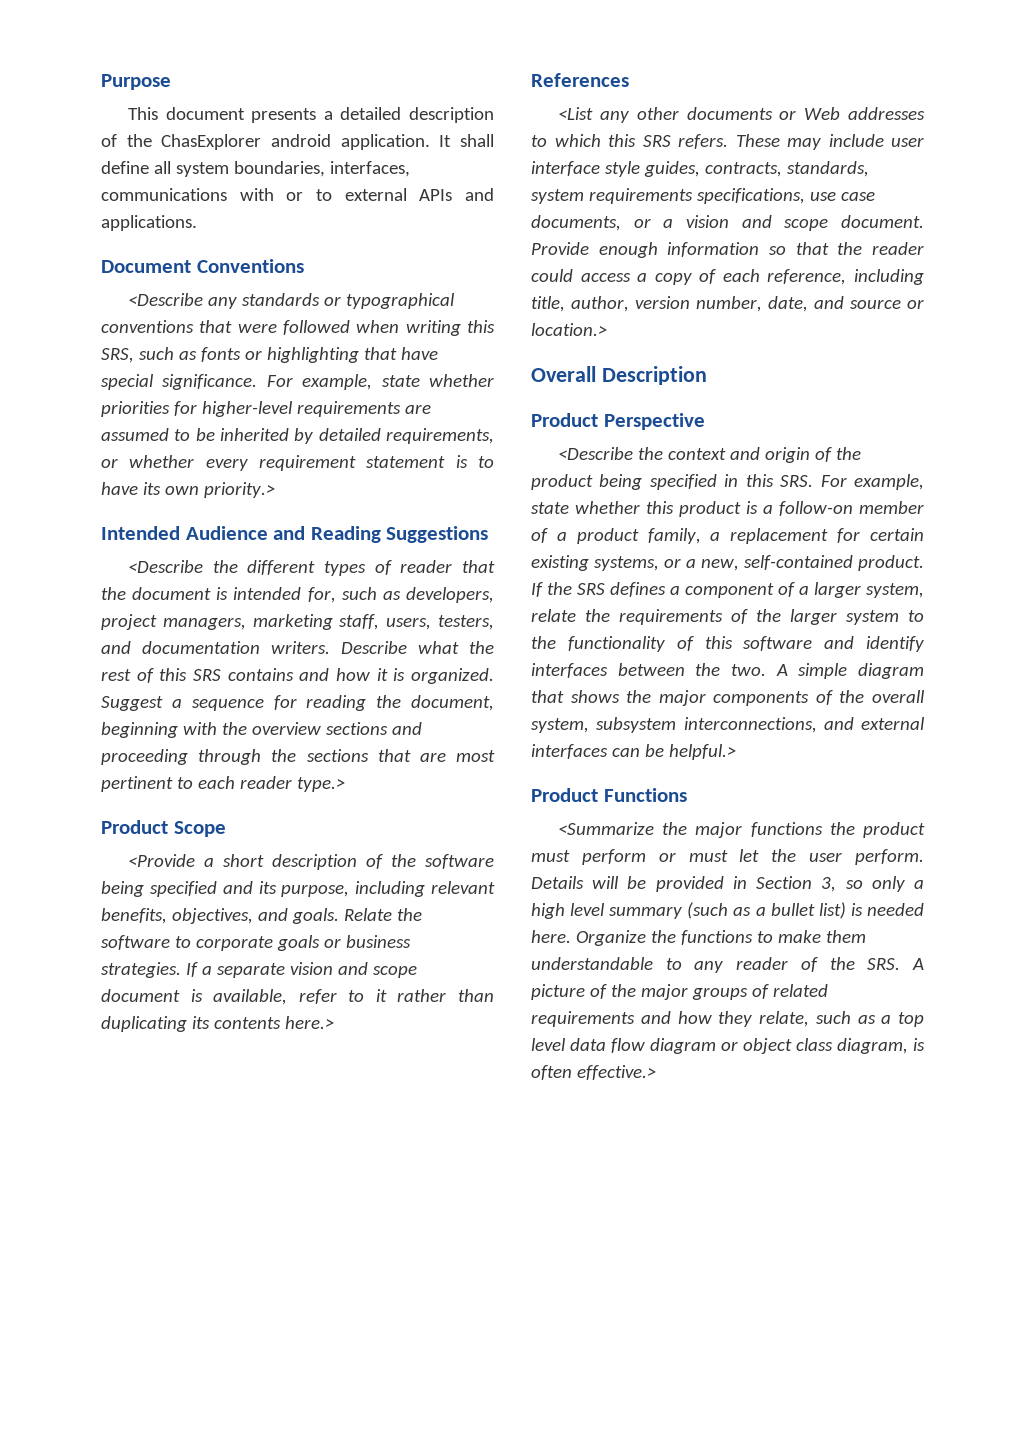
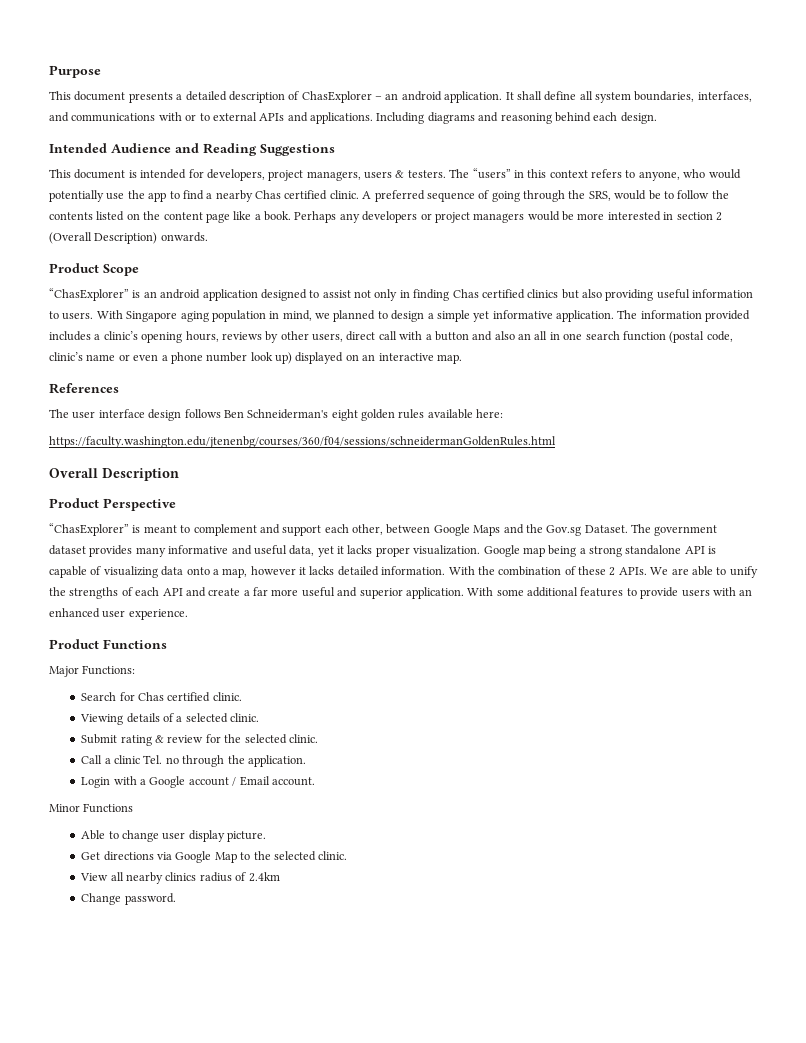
[126,134,262,150] the ChasExplorer -> [301,91,399,103] ChasExplorer – an
(410, 169) none -> [49,112,69,122] and
[101,259,304,273] [128,293,456,309] [101,320,495,336] [101,347,438,363] [101,374,494,390] [101,401,431,417] [101,428,494,444] [101,455,494,471] [101,482,275,498] // Document Conventions // <Describe any standards or typographical conventions that were followed when writing this SRS, such as fonts or highlighting that have special significance. For example, state whether priorities for higher-level requirements are assumed to be inherited by detailed requirements, or whether every requirement statement is to have its own priority.> -> [376,112,657,124] Including diagrams and reasoning behind each design.
[128,560,495,576] [101,587,494,603] [101,614,494,630] [101,641,494,654] [101,668,495,684] [101,695,494,711] [101,722,422,738] [101,749,496,765] [101,776,345,792] [101,820,226,837] [128,854,495,870] [101,881,495,897] [101,908,422,924] [101,935,411,951] [101,962,417,978] [101,989,494,1005] [101,1016,334,1032] [531,73,629,87] [558,107,925,123] [531,134,924,150] [531,161,869,177] [531,188,875,204] [531,215,924,231] [531,242,924,258] [531,269,924,285] [531,296,924,312] [531,323,607,336] [531,366,707,385] [531,413,705,430] [558,447,862,463] [531,474,924,490] [531,501,924,517] [531,528,924,544] [531,555,924,571] [531,582,924,598] [531,609,924,625] [531,636,924,652] [531,663,924,679] [531,690,925,706] [531,717,925,733] [531,744,736,760] [531,788,687,802] [558,822,925,838] [531,849,924,865] [531,876,924,892] [531,902,924,919] [531,930,866,946] [531,957,924,973] [531,984,828,1000] [531,1011,924,1027] [531,1038,925,1054] [531,1065,656,1080] <Describe the different types of reader that the document is intended for, such as developers, project managers, marketing staff, users, testers, and documentation writers. Describe what the rest of this SRS contains and how it is organized. Suggest a sequence for reading the document, beginning with the overview sections and proceeding through the sections that are most pertinent to each reader type.> // Product Scope // <Provide a short description of the software being specified and its purpose, including relevant benefits, objectives, and goals. Relate the software to corporate goals or business strategies. If a separate vision and scope document is available, refer to it rather than duplicating its contents here.> // References // <List any other documents or Web addresses to which this SRS refers. These may include user interface style guides, contracts, standards, system requirements specifications, use case documents, or a vision and scope document. Provide enough information so that the reader could access a copy of each reference, including title, author, version number, date, and source or location.> // Overall Description // Product Perspective // <Describe the context and origin of the product being specified in this SRS. For example, state whether this product is a follow-on member of a product family, a replacement for certain existing systems, or a new, self-contained product. If the SRS defines a component of a larger system, relate the requirements of the larger system to the functionality of this software and identify interfaces between the two. A simple diagram that shows the major components of the overall system, subsystem interconnections, and external interfaces can be helpful.> // Product Functions // <Summarize the major functions the product must perform or must let the user perform. Details will be provided in Section 3, so only a high level summary (such as a bullet list) is needed here. Organize the functions to make them understandable to any reader of the SRS. A picture of the major groups of related requirements and how they relate, such as a top level data flow diagram or object class diagram, is often effective.> -> [49,168,741,181] [49,190,729,202] [49,211,722,223] [49,232,208,244] [49,263,139,276] [49,288,754,301] [49,310,751,322] [49,331,733,343] [49,352,462,364] [49,383,119,394] [49,409,504,421] [49,436,556,448] [49,468,179,481] [49,498,176,511] [49,523,718,536] [49,545,717,557] [49,566,758,578] [49,587,753,599] [49,608,188,620] [49,639,167,649] [49,665,136,677] [81,692,242,702] [80,713,260,725] [81,734,318,746] [81,755,306,767] [81,776,315,788] [49,803,134,813] [81,830,267,842] [81,851,348,863] [80,872,280,884] [81,893,176,905] This document is intended for developers, project managers, users & testers. The “users” in this context refers to anyone, who would potentially use the app to find a nearby Chas certified clinic. A preferred sequence of going through the SRS, would be to follow the contents listed on the content page like a book. Perhaps any developers or project managers would be more interested in section 2 (Overall Description) onwards. // Product Scope // “ChasExplorer” is an android application designed to assist not only in finding Chas certified clinics but also providing useful information to users. With Singapore aging population in mind, we planned to design a simple yet informative application. The information provided includes a clinic’s opening hours, reviews by other users, direct call with a button and also an all in one search function (postal code, clinic’s name or even a phone number look up) displayed on an interactive map. // References // The user interface design follows Ben Schneiderman's eight golden rules available here: // https://faculty.washington.edu/jtenenbg/courses/360/f04/sessions/schneidermanGoldenRules.html // Overall Description // Product Perspective // “ChasExplorer” is meant to complement and support each other, between Google Maps and the Gov.sg Dataset. The government dataset provides many informative and useful data, yet it lacks proper visualization. Google map being a strong standalone API is capable of visualizing data onto a map, however it lacks detailed information. With the combination of these 2 APIs. We are able to unify the strengths of each API and create a far more useful and superior application. With some additional features to provide users with an enhanced user experience. // Product Functions // Major Functions: // Search for Chas certified clinic. // Viewing details of a selected clinic. // Submit rating & review for the selected clinic. // Call a clinic Tel. no through the application. // Login with a Google account / Email account. // Minor Functions // Able to change user display picture. // Get directions via Google Map to the selected clinic. // View all nearby clinics radius of 2.4km // Change password.

